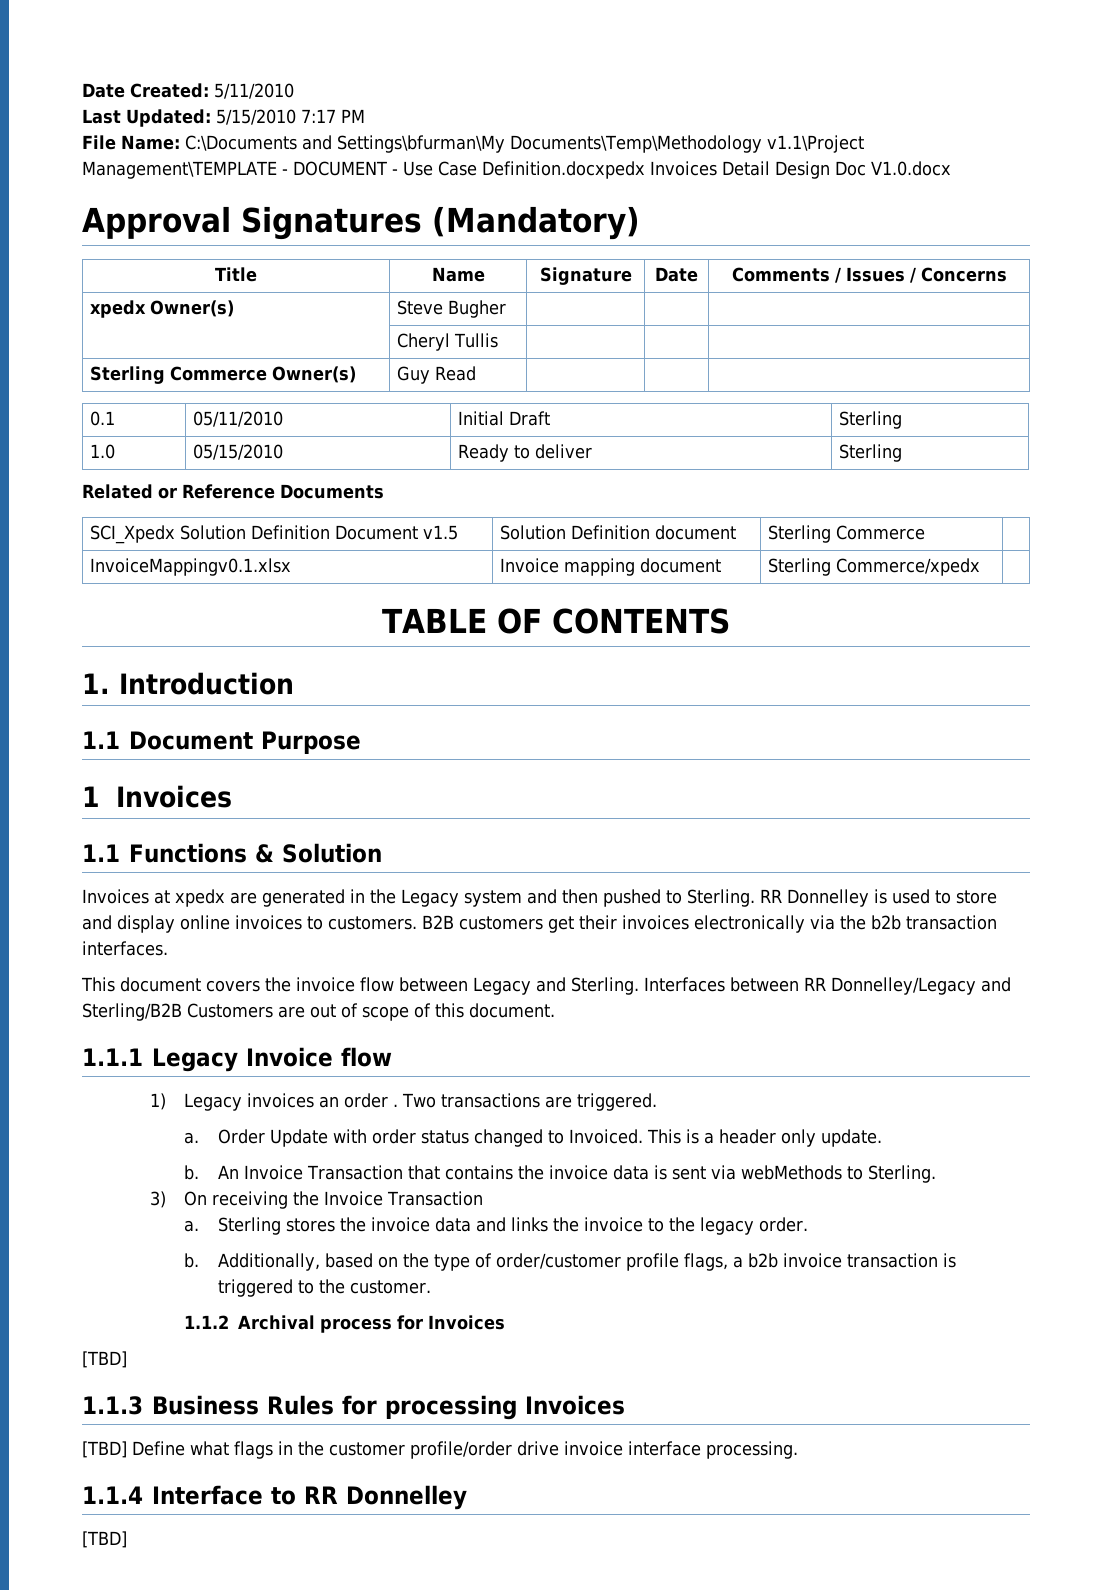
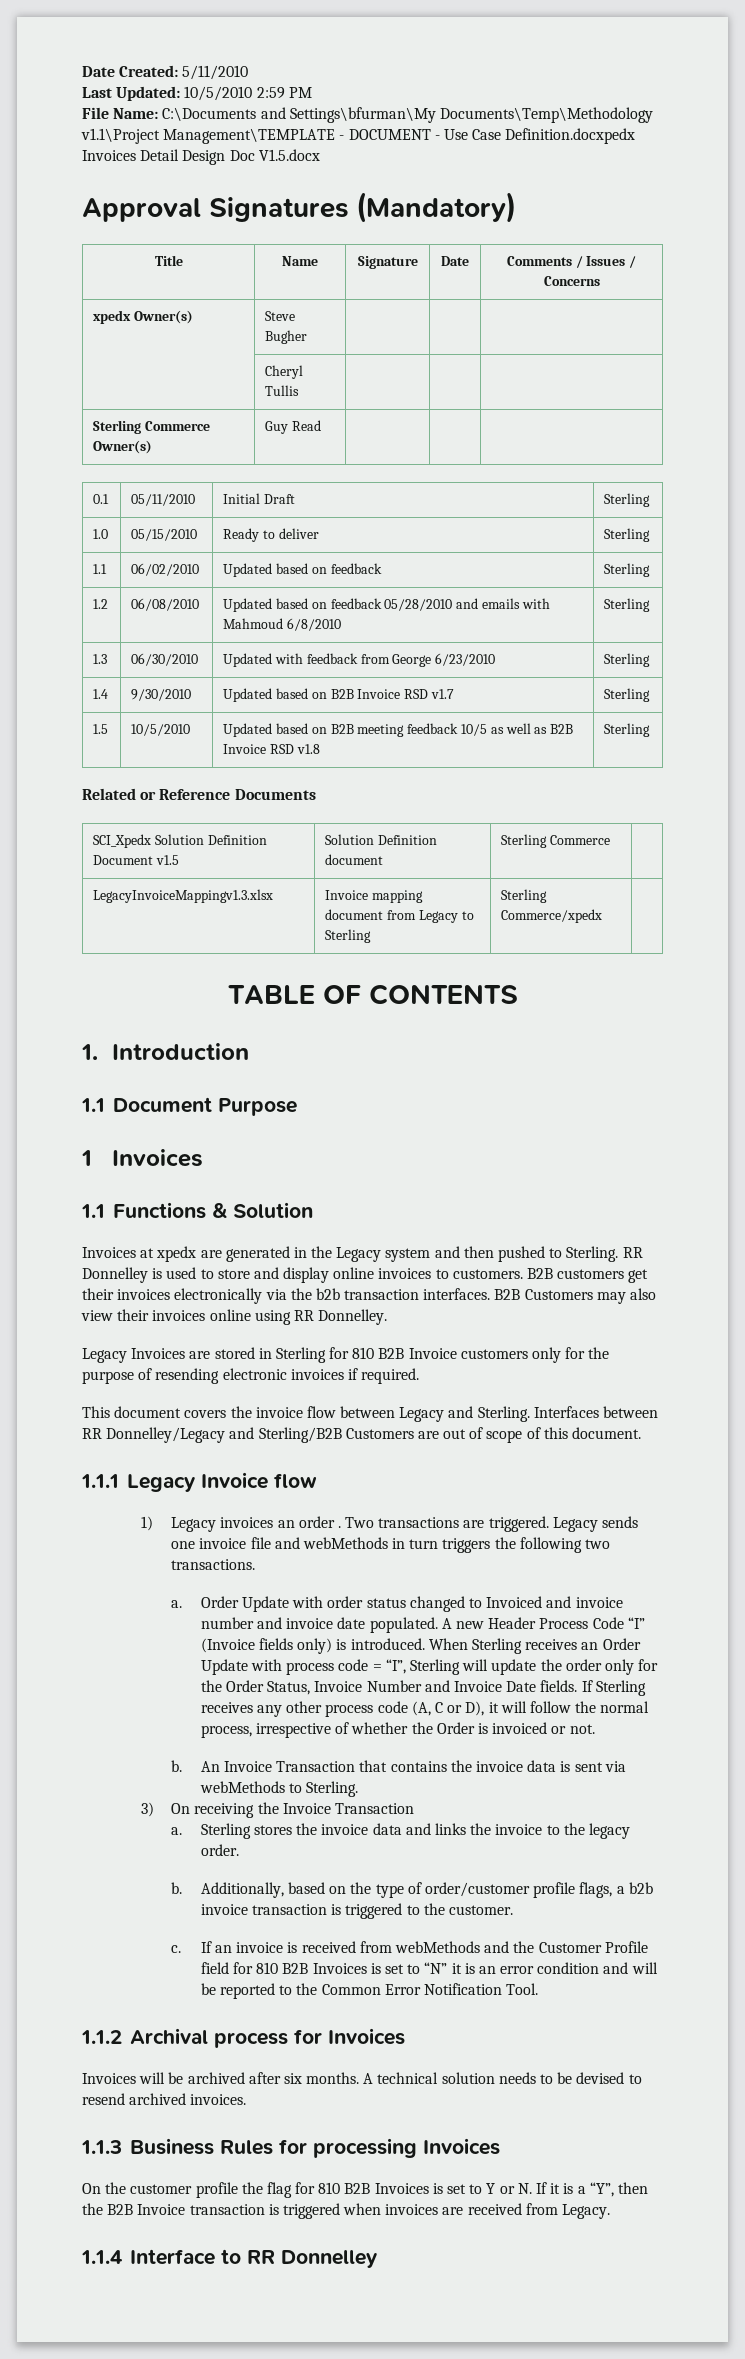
[216,109,336,125] 5/15/2010 7:17 -> [184,86,285,101] 10/5/2010 2:59
[870,161,951,176] V1.0.docx -> [258,149,320,161] V1.5.docx
(902, 453) none -> [93,564,108,574] [131,563,200,576] [223,563,382,577] [604,563,651,577] [93,599,109,609] [131,598,200,611] [223,598,550,612] [223,618,342,631] [604,598,651,612] [93,654,108,664] [131,653,199,666] [223,653,496,667] [604,653,651,667] [93,689,109,699] [131,689,192,701] [223,688,454,702] [604,688,651,702] [93,724,109,734] [131,724,191,736] [223,723,574,737] [223,744,320,754] [604,723,651,737] // 1.1 | 06/02/2010 | Updated based on feedback | Sterling // 1.2 | 06/08/2010 | Updated based on feedback 05/28/2010 and emails with Mahmoud 6/8/2010 | Sterling // 1.3 | 06/30/2010 | Updated with feedback from George 6/23/2010 | Sterling // 1.4 | 9/30/2010 | Updated based on B2B Invoice RSD v1.7 | Sterling // 1.5 | 10/5/2010 | Updated based on B2B meeting feedback 10/5 as well as B2B Invoice RSD v1.8 | Sterling
[89,558,291,576] InvoiceMappingv0.1.xlsx -> [93,889,274,903] LegacyInvoiceMappingv1.3.xlsx
(721, 565) none -> [387,910,474,923] [325,929,372,943] from Legacy to Sterling
(168, 948) none -> [494,1288,657,1304] [81,1309,388,1325] [82,1347,610,1363] [82,1368,420,1384] B2B Customers may also view their invoices online using RR Donnelley. // Legacy Invoices are stored in Sterling for 810 B2B Invoice customers only for the purpose of resending electronic invoices if required.
(657, 1102) none -> [552,1516,639,1532] [171,1537,611,1553] [171,1559,256,1570] Legacy sends one invoice file and webMethods in turn triggers the following two transactions.
[568,1129,882,1147] Invoiced. This is a header only update. -> [486,1596,623,1608] [200,1617,645,1633] [200,1638,641,1654] [200,1659,659,1675] [200,1680,646,1696] [200,1701,650,1717] [200,1722,595,1738] Invoiced and invoice number and invoice date populated. A new Header Process Code “I” (Invoice fields only) is introduced. When Sterling receives an Order Update with process code = “I”, Sterling will update the order only for the Order Status, Invoice Number and Invoice Date fields. If Sterling receives any other process code (A, C or D), it will follow the normal process, irrespective of whether the Order is invoiced or not.
[183,1315,505,1333] [82,1351,127,1368] 1.1.2 Archival process for Invoices // [TBD] -> [171,1941,648,1953] [200,1962,658,1974] [200,1983,539,1999] [81,2028,405,2048] [82,2072,642,2084] [82,2093,247,2105] c. If an invoice is received from webMethods and the Customer Profile field for 810 B2B Invoices is set to “N” it is an error condition and will be reported to the Common Error Notification Tool. // 1.1.2 Archival process for Invoices // Invoices will be archived after six months. A technical solution needs to be devised to resend archived invoices.
[82,1441,798,1459] [TBD] Define what flags in the customer profile/order drive invoice interface processing. -> [82,2182,648,2198] [82,2203,611,2219] On the customer profile the flag for 810 B2B Invoices is set to Y or N. If it is a “Y”, then the B2B Invoice transaction is triggered when invoices are received from Legacy.
[82,1531,127,1548] // [TBD] -> (378, 2259) none

